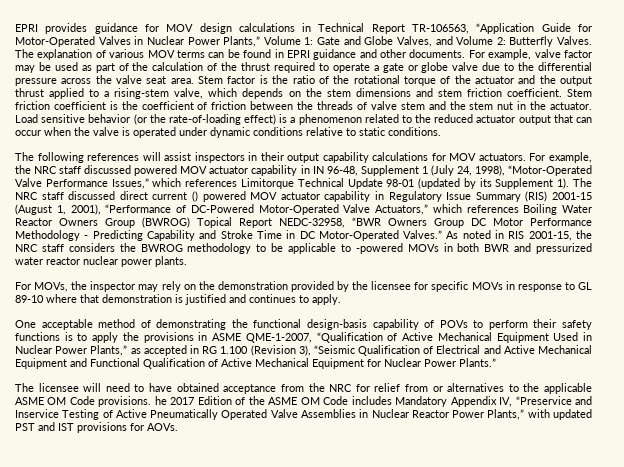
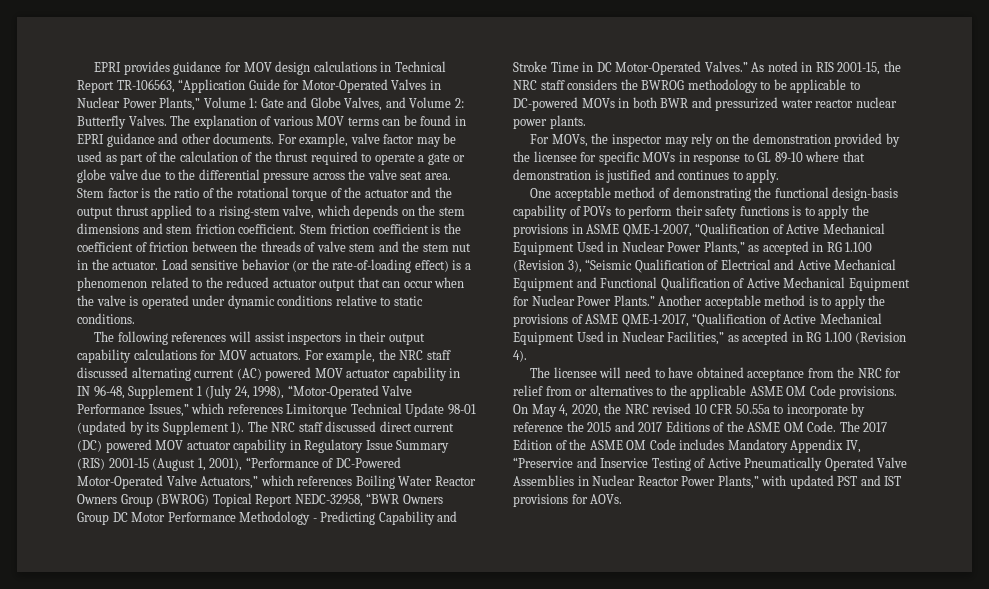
(132, 169) none -> [131,367,262,381] alternating current (AC)
[192,191,198,202] () -> [77,440,102,452] (DC)
[355,243,403,254] -powered -> [513,97,578,111] DC-powered
(496, 362) none -> [658,295,886,309] [513,313,882,327] [513,331,907,345] [513,350,527,362] Another acceptable method is to apply the provisions of ASME QME-1-2017, “Qualification of Active Mechanical Equipment Used in Nuclear Facilities,” as accepted in RG 1.100 (Revision 4).
[154,396,167,405] he -> [513,403,866,417] [513,421,860,432] On May 4, 2020, the NRC revised 10 CFR 50.55a to incorporate by reference the 2015 and 2017 Editions of the ASME OM Code. The

